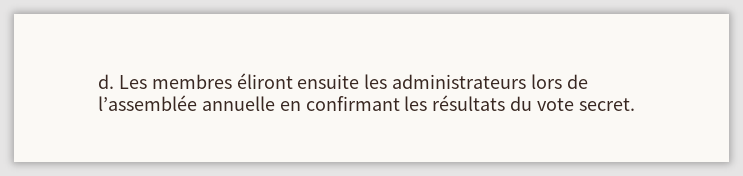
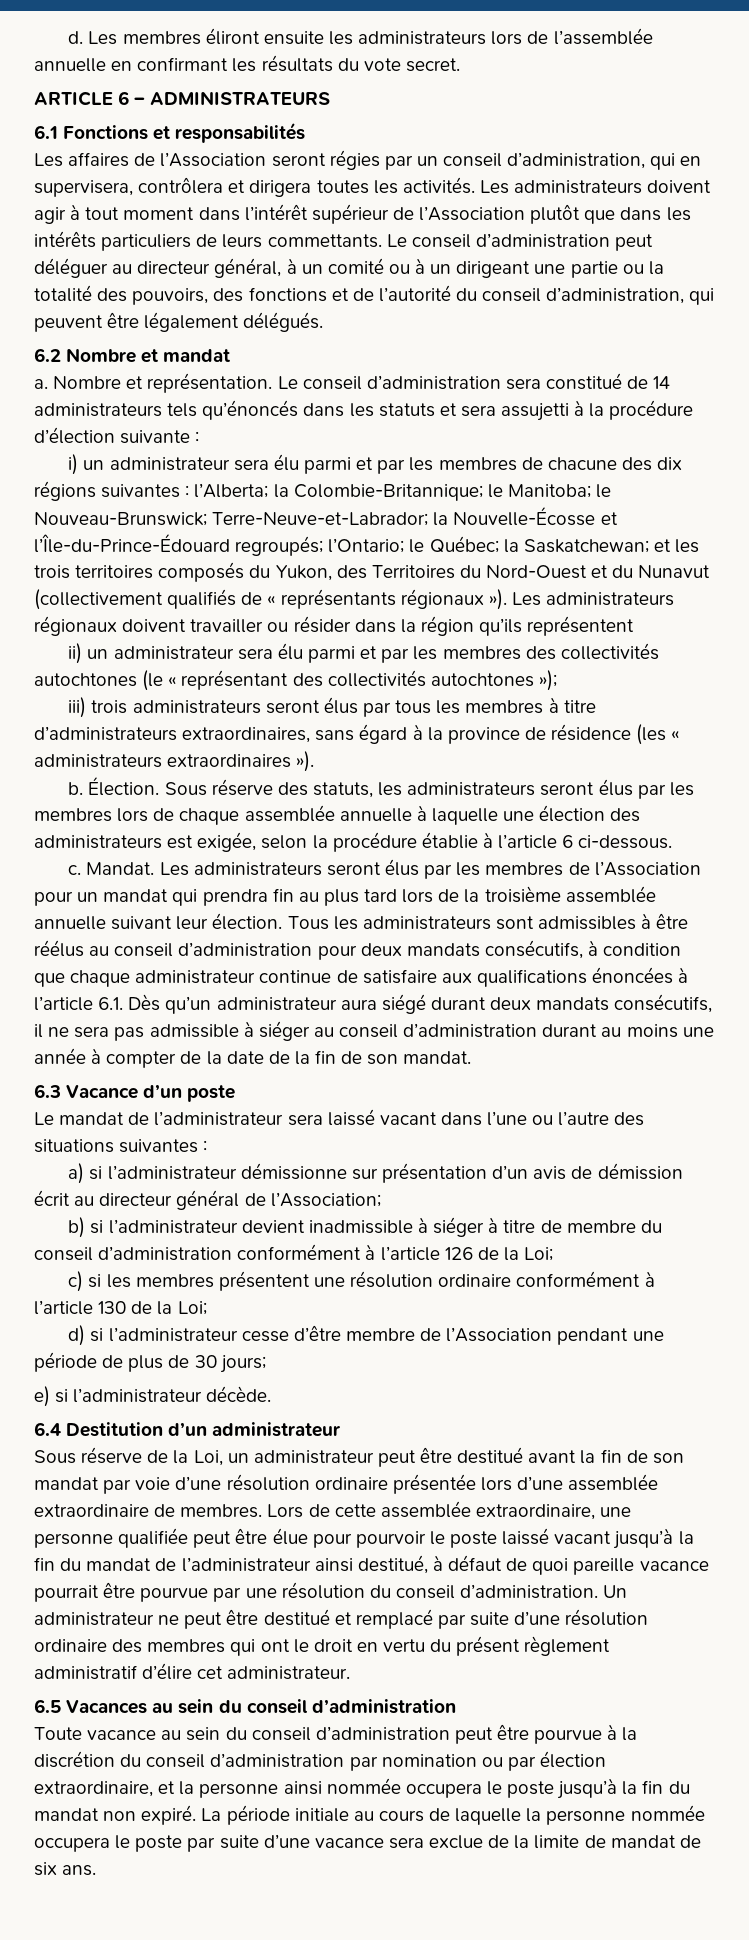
(635, 104) none -> [34,91,331,106] [34,122,306,143] [34,150,702,170] [34,177,712,197] [34,204,691,224] [34,231,654,251] [34,258,664,278] [34,285,715,305] [34,312,324,332] [34,348,231,363] [34,373,671,393] [34,400,694,421] [34,427,200,444] [68,454,683,475] [34,481,612,501] [34,506,618,526] [34,533,700,556] [34,562,711,582] [34,589,675,610] [34,616,635,636] [68,643,659,664] [34,670,557,691] [68,697,596,718] [34,724,680,745] [34,751,315,772] [68,776,694,799] [34,805,641,825] [34,832,673,852] [68,859,701,879] [34,886,656,906] [34,913,689,930] [34,940,682,960] [34,967,689,987] [34,994,713,1014] [34,1021,714,1041] [34,1048,472,1068] [34,1084,236,1102] [34,1109,645,1126] [34,1139,208,1153] [68,1163,683,1184] [34,1190,381,1210] [68,1217,662,1238] [34,1244,554,1261] [68,1271,655,1292] [34,1300,207,1315] [68,1325,664,1346] [34,1352,266,1373] [34,1386,272,1407] [34,1422,341,1437] [34,1447,684,1467] [34,1474,659,1494] [34,1501,632,1520] [34,1528,694,1549] [34,1555,709,1575] [34,1582,628,1602] [34,1609,649,1629] [34,1636,611,1656] [34,1663,351,1680] [34,1699,456,1714] [34,1724,638,1744] [34,1751,607,1771] [34,1778,690,1799] [34,1805,705,1825] [34,1834,701,1852] [34,1862,97,1876] // ARTICLE 6 – ADMINISTRATEURS // 6.1 Fonctions et responsabilités // Les affaires de l’Association seront régies par un conseil d’administration, qui en supervisera, contrôlera et dirigera toutes les activités. Les administrateurs doivent agir à tout moment dans l’intérêt supérieur de l’Association plutôt que dans les intérêts particuliers de leurs commettants. Le conseil d’administration peut déléguer au directeur général, à un comité ou à un dirigeant une partie ou la totalité des pouvoirs, des fonctions et de l’autorité du conseil d’administration, qui peuvent être légalement délégués. // 6.2 Nombre et mandat // a. Nombre et représentation. Le conseil d’administration sera constitué de 14 administrateurs tels qu’énoncés dans les statuts et sera assujetti à la procédure d’élection suivante : // i) un administrateur sera élu parmi et par les membres de chacune des dix régions suivantes : l’Alberta; la Colombie-Britannique; le Manitoba; le Nouveau-Brunswick; Terre-Neuve-et-Labrador; la Nouvelle-Écosse et l’Île-du-Prince-Édouard regroupés; l’Ontario; le Québec; la Saskatchewan; et les trois territoires composés du Yukon, des Territoires du Nord-Ouest et du Nunavut (collectivement qualifiés de « représentants régionaux »). Les administrateurs régionaux doivent travailler ou résider dans la région qu’ils représentent // ii) un administrateur sera élu parmi et par les membres des collectivités autochtones (le « représentant des collectivités autochtones »); // iii) trois administrateurs seront élus par tous les membres à titre d’administrateurs extraordinaires, sans égard à la province de résidence (les « administrateurs extraordinaires »). // b. Élection. Sous réserve des statuts, les administrateurs seront élus par les membres lors de chaque assemblée annuelle à laquelle une élection des administrateurs est exigée, selon la procédure établie à l’article 6 ci-dessous. // c. Mandat. Les administrateurs seront élus par les membres de l’Association pour un mandat qui prendra fin au plus tard lors de la troisième assemblée annuelle suivant leur élection. Tous les administrateurs sont admissibles à être réélus au conseil d’administration pour deux mandats consécutifs, à condition que chaque administrateur continue de satisfaire aux qualifications énoncées à l’article 6.1. Dès qu’un administrateur aura siégé durant deux mandats consécutifs, il ne sera pas admissible à siéger au conseil d’administration durant au moins une année à compter de la date de la fin de son mandat. // 6.3 Vacance d’un poste // Le mandat de l’administrateur sera laissé vacant dans l’une ou l’autre des situations suivantes : // a) si l’administrateur démissionne sur présentation d’un avis de démission écrit au directeur général de l’Association; // b) si l’administrateur devient inadmissible à siéger à titre de membre du conseil d’administration conformément à l’article 126 de la Loi; // c) si les membres présentent une résolution ordinaire conformément à l’article 130 de la Loi; // d) si l’administrateur cesse d’être membre de l’Association pendant une période de plus de 30 jours; // e) si l’administrateur décède. // 6.4 Destitution d’un administrateur // Sous réserve de la Loi, un administrateur peut être destitué avant la fin de son mandat par voie d’une résolution ordinaire présentée lors d’une assemblée extraordinaire de membres. Lors de cette assemblée extraordinaire, une personne qualifiée peut être élue pour pourvoir le poste laissé vacant jusqu’à la fin du mandat de l’administrateur ainsi destitué, à défaut de quoi pareille vacance pourrait être pourvue par une résolution du conseil d’administration. Un administrateur ne peut être destitué et remplacé par suite d’une résolution ordinaire des membres qui ont le droit en vertu du présent règlement administratif d’élire cet administrateur. // 6.5 Vacances au sein du conseil d’administration // Toute vacance au sein du conseil d’administration peut être pourvue à la discrétion du conseil d’administration par nomination ou par élection extraordinaire, et la personne ainsi nommée occupera le poste jusqu’à la fin du mandat non expiré. La période initiale au cours de laquelle la personne nommée occupera le poste par suite d’une vacance sera exclue de la limite de mandat de six ans.

